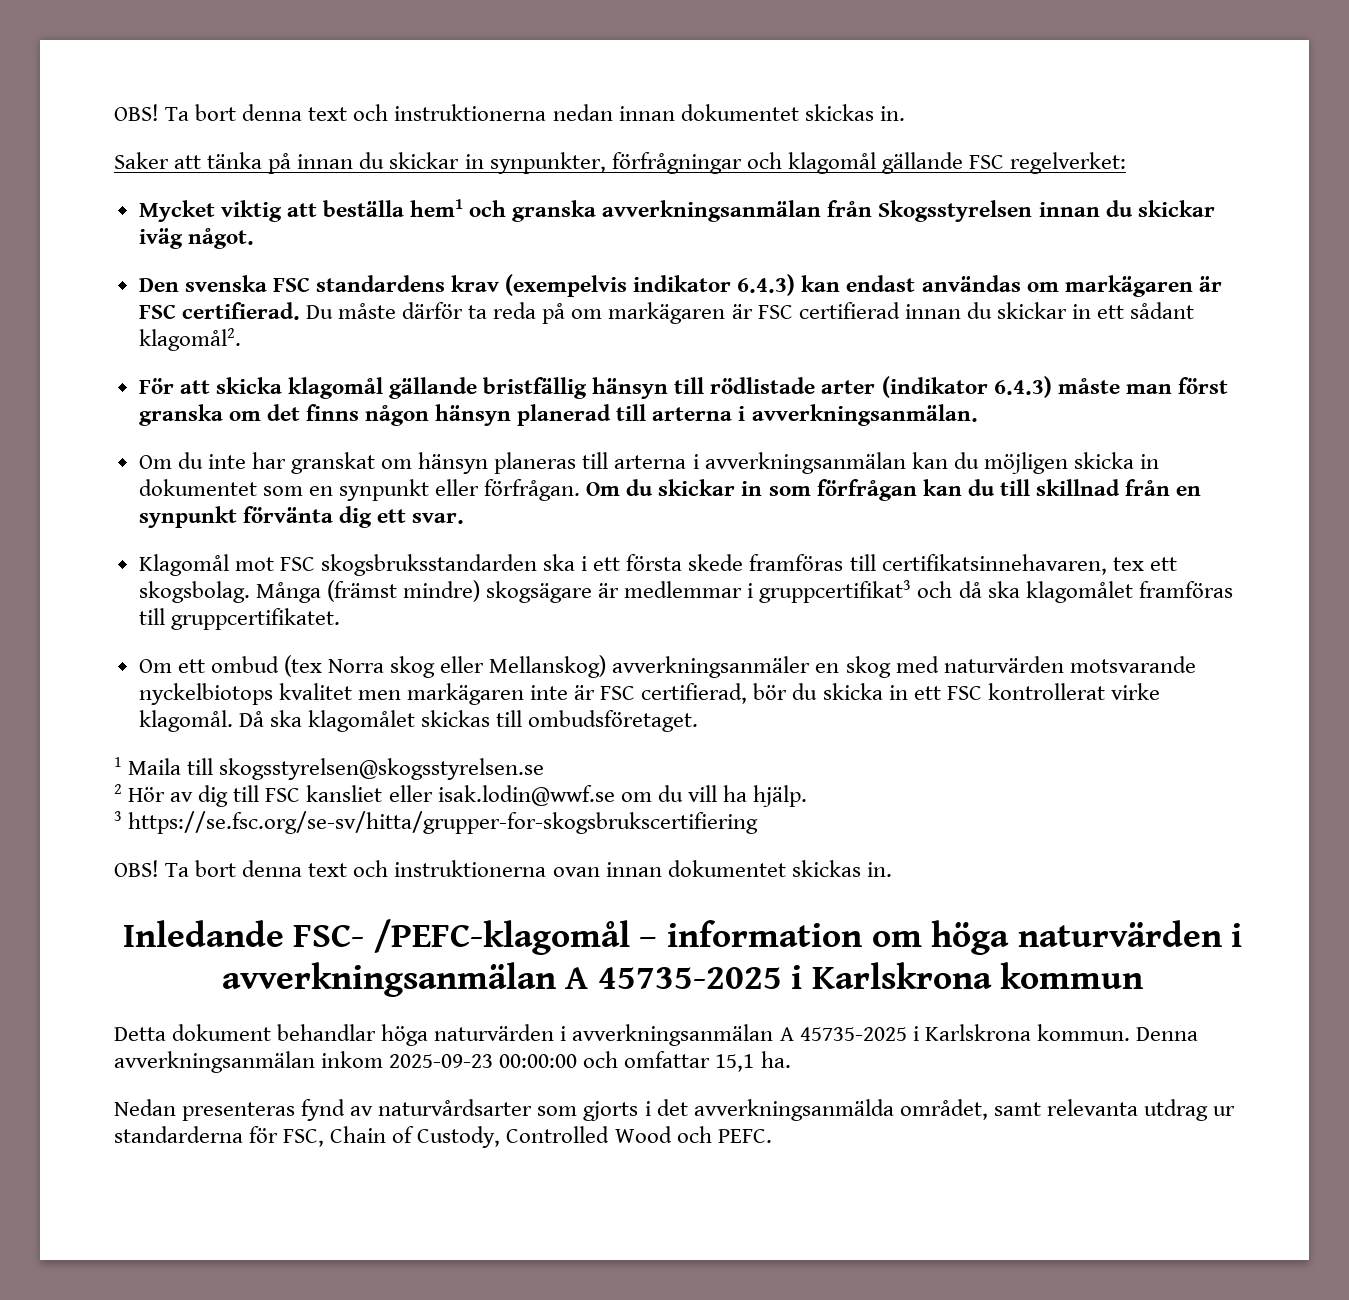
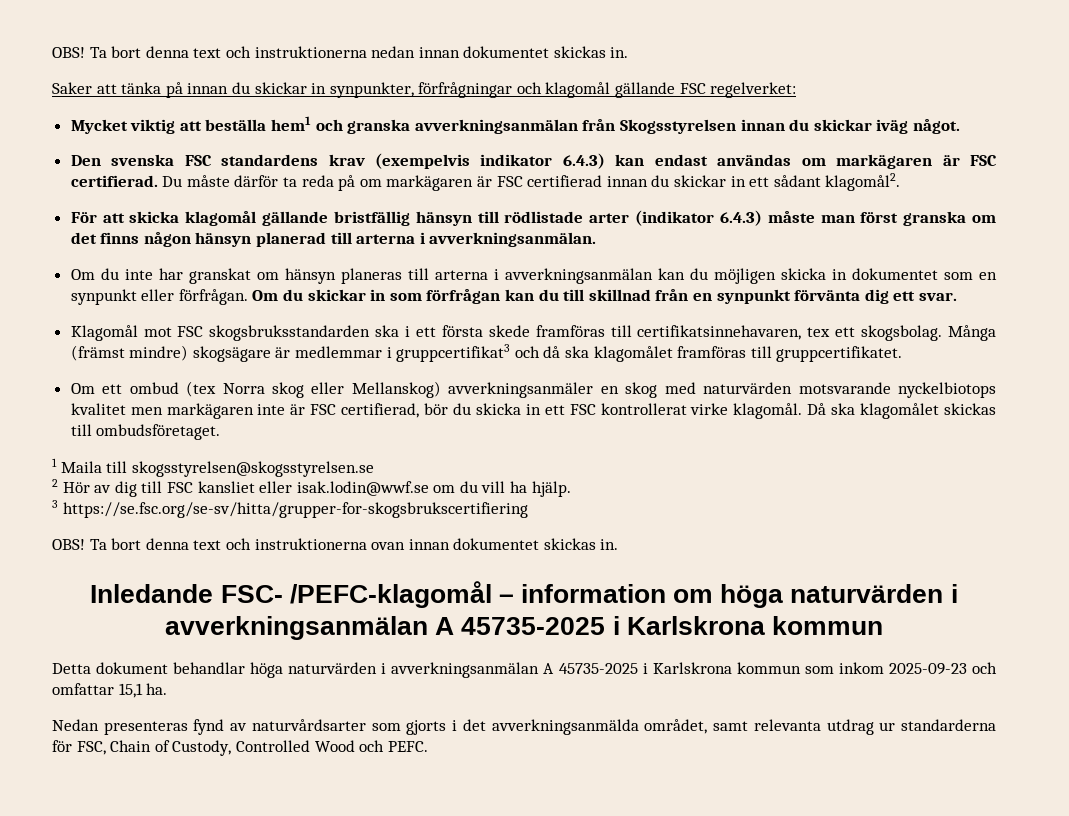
[1036,1024,1198,1041] [114,1051,315,1073] kommun. Denna avverkningsanmälan -> [736,662,834,674] kommun som
[499,1054,578,1068] 00:00:00 -> (967, 669) none

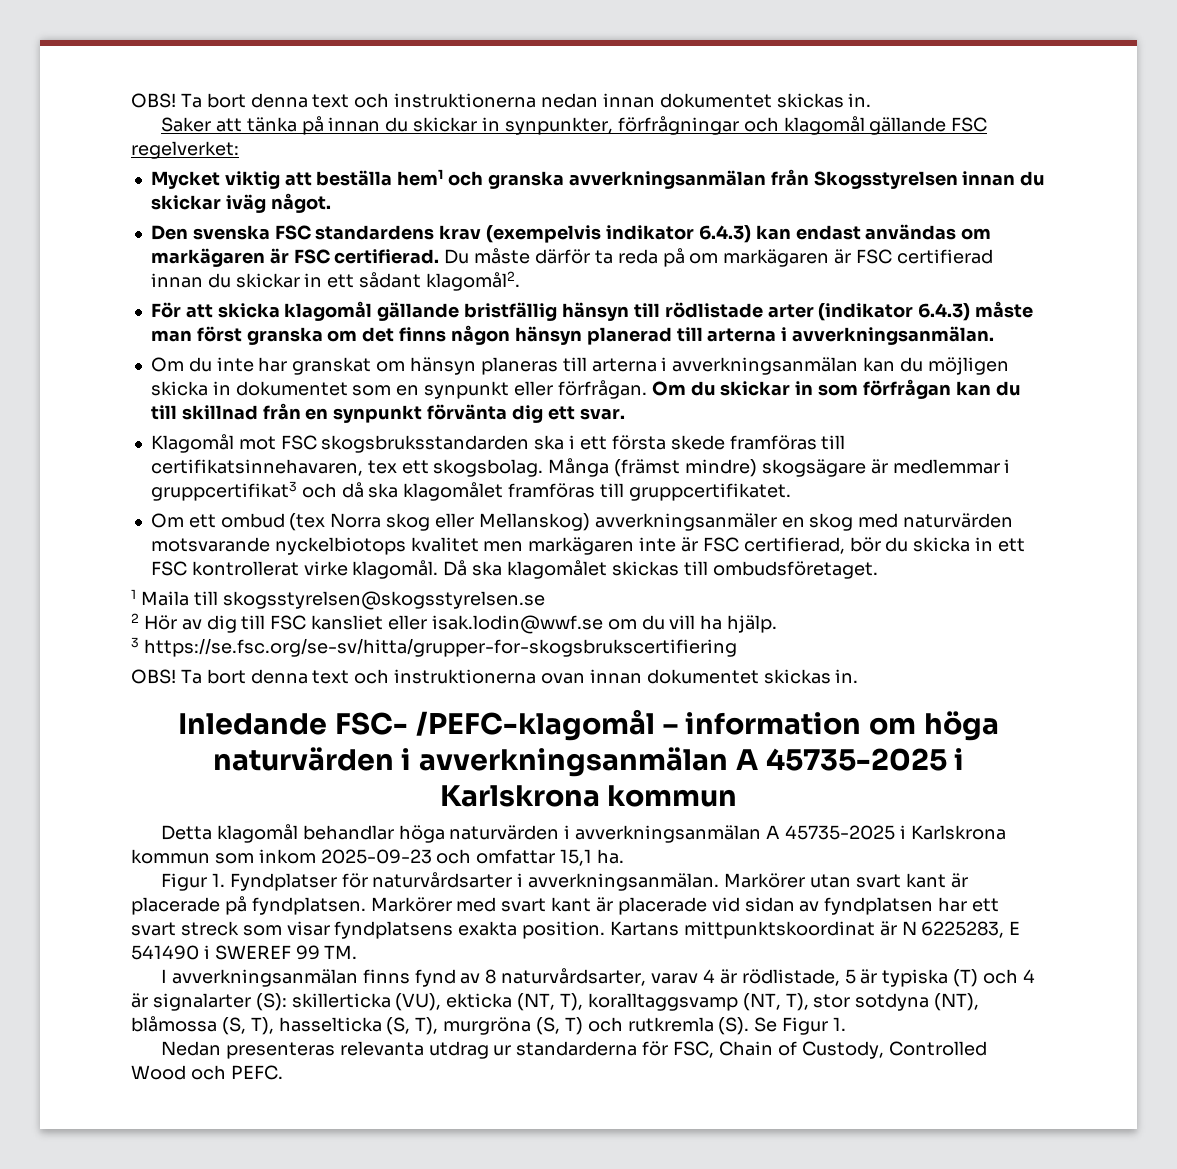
[96,662,169,674] dokument -> [216,824,298,843] klagomål
[52,719,749,735] Nedan presenteras fynd av naturvårdsarter som gjorts i det avverkningsanmälda området, samt -> [161,872,968,891] [131,896,1000,915] [131,921,1021,939] [131,945,358,960] [161,968,1035,987] [131,993,980,1011] [131,1016,847,1035] [161,1041,335,1059] Figur 1. Fyndplatser för naturvårdsarter i avverkningsanmälan. Markörer utan svart kant är placerade på fyndplatsen. Markörer med svart kant är placerade vid sidan av fyndplatsen har ett svart streck som visar fyndplatsens exakta position. Kartans mittpunktskoordinat är N 6225283, E 541490 i SWEREF 99 TM. // I avverkningsanmälan finns fynd av 8 naturvårdsarter, varav 4 är rödlistade, 5 är typiska (T) och 4 är signalarter (S): skillerticka (VU), ekticka (NT, T), koralltaggsvamp (NT, T), stor sotdyna (NT), blåmossa (S, T), hasselticka (S, T), murgröna (S, T) och rutkremla (S). Se Figur 1. // Nedan presenteras

